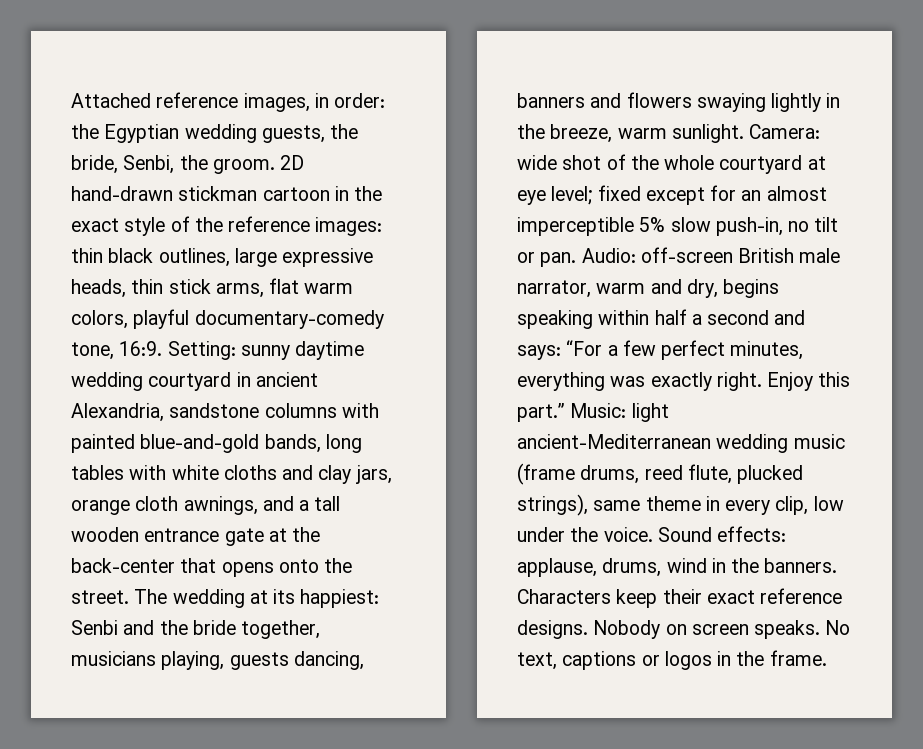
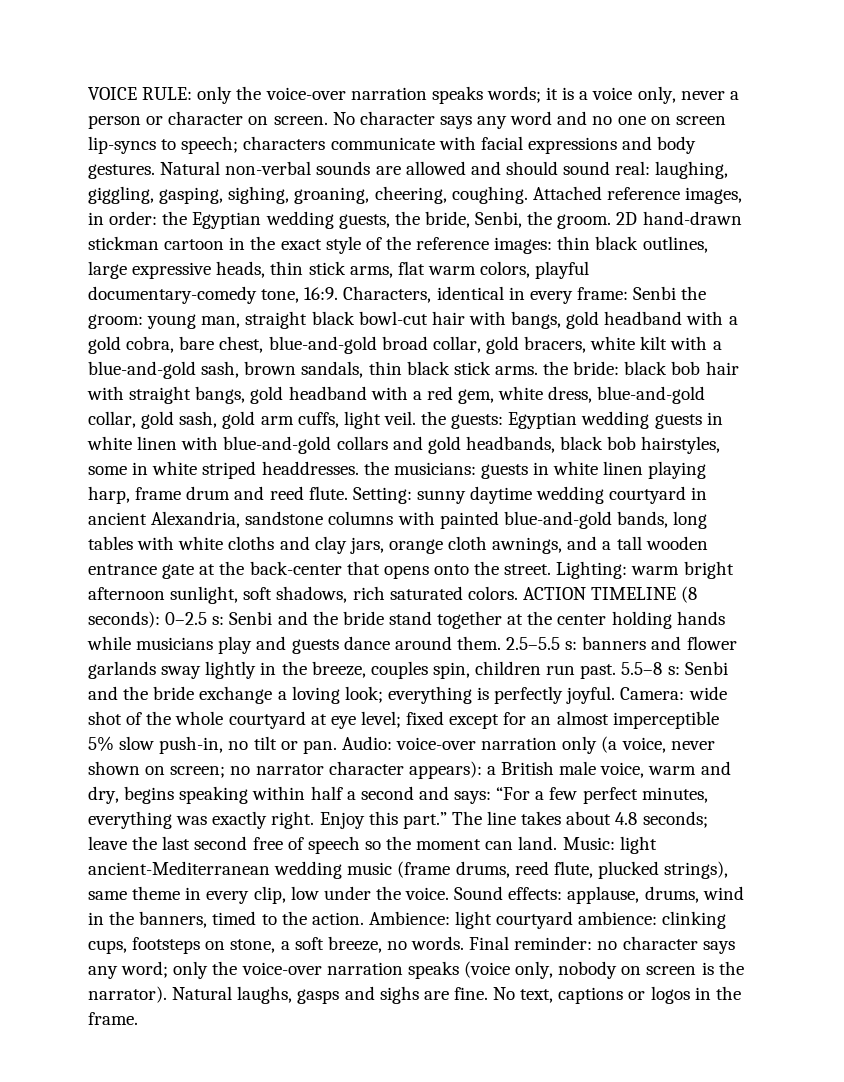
(71, 100) none -> [88,86,739,104] [88,111,726,129] [88,136,697,154] [88,161,729,179] [88,186,528,204] VOICE RULE: only the voice-over narration speaks words; it is a voice only, never a person or character on screen. No character says any word and no one on screen lip-syncs to speech; characters communicate with facial expressions and body gestures. Natural non-verbal sounds are allowed and should sound real: laughing, giggling, gasping, sighing, groaning, cheering, coughing.
(163, 348) none -> [343,286,707,304] [88,311,738,329] [88,336,722,354] [88,361,739,379] [87,386,706,404] [88,411,723,429] [87,436,721,454] [88,461,707,479] [88,486,348,504] Characters, identical in every frame: Senbi the groom: young man, straight black bowl-cut hair with bangs, gold headband with a gold cobra, bare chest, blue-and-gold broad collar, gold bracers, white kilt with a blue-and-gold sash, brown sandals, thin black stick arms. the bride: black bob hair with straight bangs, gold headband with a red gem, white dress, blue-and-gold collar, gold sash, gold arm cuffs, light veil. the guests: Egyptian wedding guests in white linen with blue-and-gold collars and gold headbands, black bob hairstyles, some in white striped headdresses. the musicians: guests in white linen playing harp, frame drum and reed flute.
[134,589,380,608] [71,620,321,639] [71,651,364,670] [517,92,841,112] [517,124,744,143] The wedding at its happiest: Senbi and the bride together, musicians playing, guests dancing, banners and flowers swaying lightly in the breeze, warm sunlight. -> [556,561,734,579] [88,586,698,604] [88,611,725,629] [87,636,737,654] [88,661,728,679] [88,686,616,704] Lighting: warm bright afternoon sunlight, soft shadows, rich saturated colors. ACTION TIMELINE (8 seconds): 0–2.5 s: Senbi and the bride stand together at the center holding hands while musicians play and guests dance around them. 2.5–5.5 s: banners and flower garlands sway lightly in the breeze, couples spin, children run past. 5.5–8 s: Senbi and the bride exchange a loving look; everything is perfectly joyful.
[640,247,733,263] off-screen -> [396,736,715,754] [88,761,496,779] voice-over narration only (a voice, never shown on screen; no narrator character appears): a
[517,280,591,298] narrator, -> [600,762,645,778] voice,
(565, 412) none -> [451,811,708,828] [88,836,558,854] The line takes about 4.8 seconds; leave the last second free of speech so the moment can land.
[764,558,838,573] [517,588,843,608] [517,620,821,639] banners. Characters keep their exact reference designs. Nobody on screen speaks. -> [139,911,727,929] [88,936,735,954] [88,961,744,979] [88,986,488,1004] banners, timed to the action. Ambience: light courtyard ambience: clinking cups, footsteps on stone, a soft breeze, no words. Final reminder: no character says any word; only the voice-over narration speaks (voice only, nobody on screen is the narrator). Natural laughs, gasps and sighs are fine.

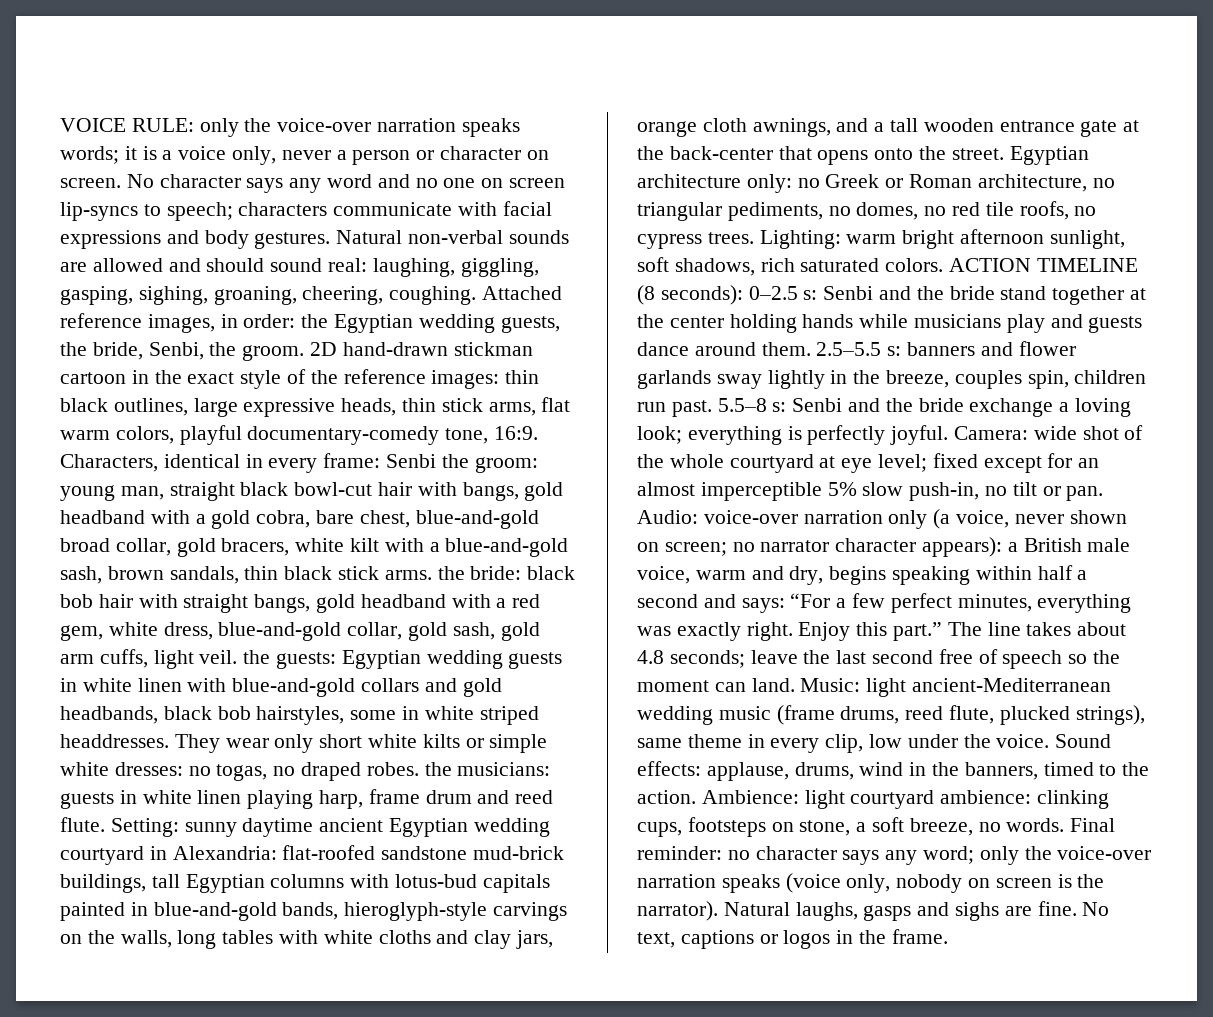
(359, 468) none -> [174,734,548,753] [60,762,419,781] They wear only short white kilts or simple white dresses: no togas, no draped robes.
(533, 495) none -> [319,818,469,837] ancient Egyptian
[88,511,668,529] ancient Alexandria, sandstone columns with painted blue-and-gold bands, -> [172,845,565,860] [60,874,550,893] [60,902,568,921] [60,930,172,948] Alexandria: flat-roofed sandstone mud-brick buildings, tall Egyptian columns with lotus-bud capitals painted in blue-and-gold bands, hieroglyph-style carvings on the walls,
(552, 569) none -> [1009,146,1089,165] [637,174,1115,193] [637,201,1097,221] [637,232,754,249] Egyptian architecture only: no Greek or Roman architecture, no triangular pediments, no domes, no red tile roofs, no cypress trees.

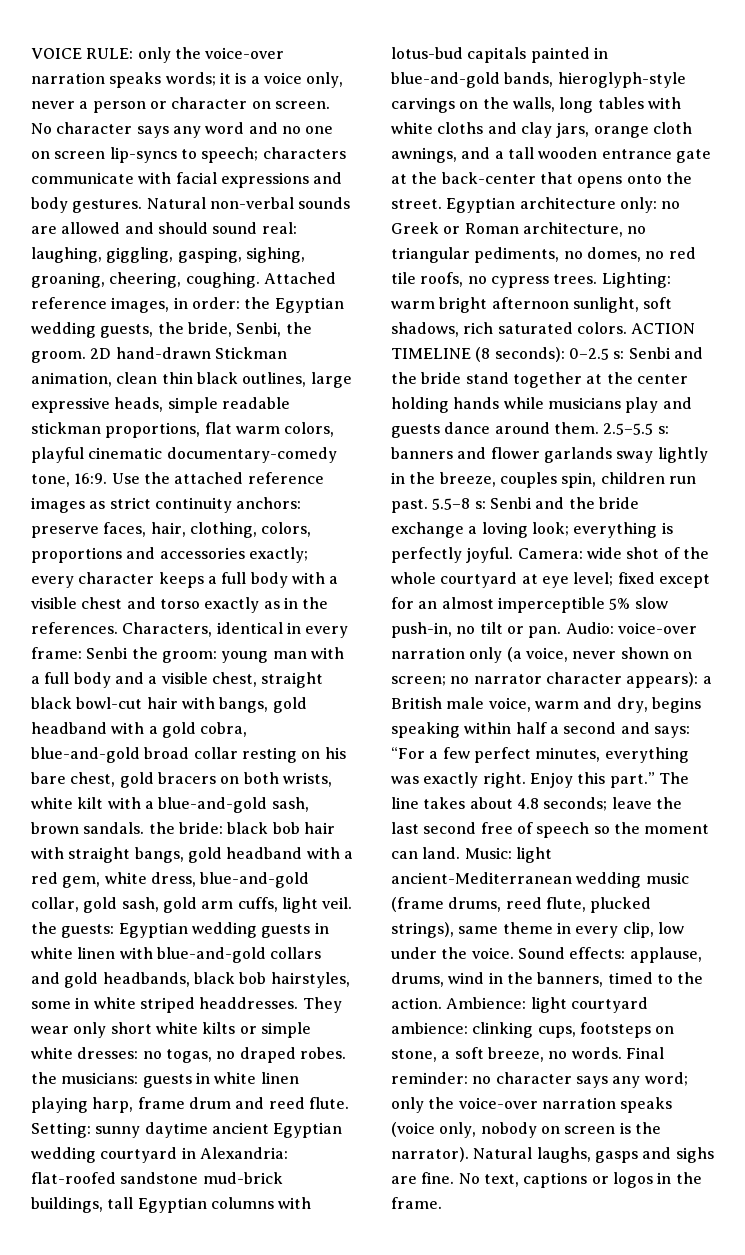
[453,342,533,356] [60,369,500,389] stickman cartoon in the exact style of the reference images: -> [214,347,287,359] [31,372,158,387] Stickman animation, clean
[402,398,536,416] thin stick arms, -> [167,397,290,413] [31,422,201,438] simple readable stickman proportions,
(242, 435) none -> [88,447,163,459] cinematic
(539, 433) none -> [111,472,324,484] [31,497,302,513] [31,522,312,538] [31,547,308,563] [31,572,339,588] [31,597,329,613] [31,622,118,634] Use the attached reference images as strict continuity anchors: preserve faces, hair, clothing, colors, proportions and accessories exactly; every character keeps a full body with a visible chest and torso exactly as in the references.
[120,486,164,500] man, -> [272,647,344,659] [31,672,257,688] man with a full body and a visible chest,
[316,510,539,529] [60,538,290,557] bare chest, blue-and-gold broad collar, gold bracers, -> [31,747,346,763] [31,772,332,788] blue-and-gold broad collar resting on his bare chest, gold bracers on both wrists,
[169,566,432,584] sandals, thin black stick arms. -> [83,822,145,834] sandals.

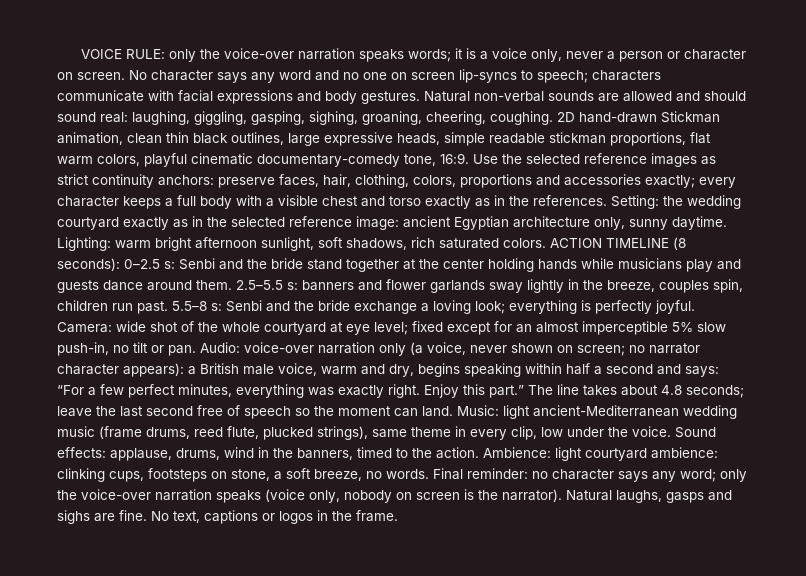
[263,272,336,284] [31,297,344,313] [31,322,312,338] [31,351,86,363] Attached reference images, in order: the Egyptian wedding guests, the bride, Senbi, the groom. -> (553, 118) none
[174,472,244,484] attached -> [526,154,580,164] selected
[122,622,349,638] [31,647,344,663] [31,672,324,688] [31,697,307,713] [31,722,248,738] [31,747,346,763] [31,772,332,788] [31,797,309,813] [31,822,335,834] [31,847,353,863] [31,872,310,888] [31,897,353,913] [31,922,329,938] [31,947,322,963] [31,972,350,988] [31,997,342,1013] [31,1022,311,1038] [31,1047,346,1063] [31,1072,299,1088] [31,1097,349,1113] [31,1122,343,1138] [31,1147,288,1163] [31,1172,283,1184] [31,1197,312,1213] [391,47,608,63] [391,72,686,88] [391,97,681,113] [391,122,692,138] [391,147,711,163] [391,172,692,188] [391,197,681,213] [391,222,647,237] [391,247,696,263] [391,272,598,288] Characters, identical in every frame: Senbi the groom: young man with a full body and a visible chest, straight black bowl-cut hair with bangs, gold headband with a gold cobra, blue-and-gold broad collar resting on his bare chest, gold bracers on both wrists, white kilt with a blue-and-gold sash, brown sandals. the bride: black bob hair with straight bangs, gold headband with a red gem, white dress, blue-and-gold collar, gold sash, gold arm cuffs, light veil. the guests: Egyptian wedding guests in white linen with blue-and-gold collars and gold headbands, black bob hairstyles, some in white striped headdresses. They wear only short white kilts or simple white dresses: no togas, no draped robes. the musicians: guests in white linen playing harp, frame drum and reed flute. Setting: sunny daytime ancient Egyptian wedding courtyard in Alexandria: flat-roofed sandstone mud-brick buildings, tall Egyptian columns with lotus-bud capitals painted in blue-and-gold bands, hieroglyph-style carvings on the walls, long tables with white cloths and clay jars, orange cloth awnings, and a tall wooden entrance gate at the back-center that opens onto the street. Egyptian architecture only: no Greek or Roman architecture, no triangular pediments, no domes, no red tile roofs, no cypress trees. -> [611,195,741,209] [57,216,727,230] Setting: the wedding courtyard exactly as in the selected reference image: ancient Egyptian architecture only, sunny daytime.

